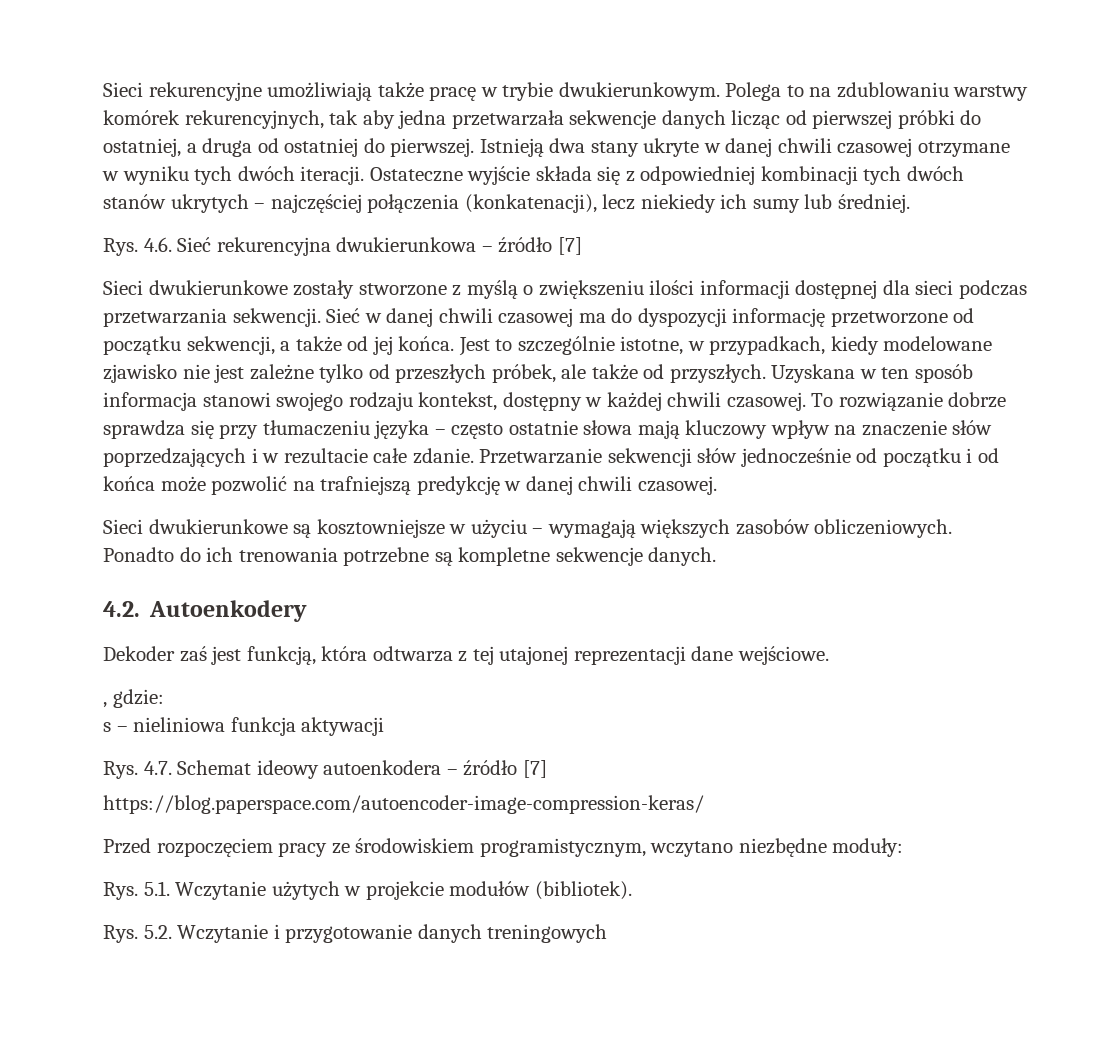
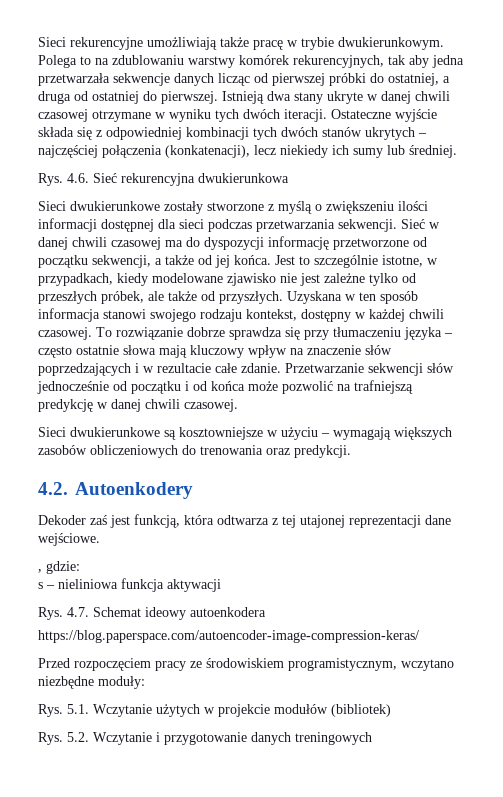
[481,237,582,255] – źródło [7] -> (289, 178) none
[814,519,953,538] [103,547,717,566] obliczeniowych. Ponadto do ich trenowania potrzebne są kompletne sekwencje danych. -> [90,445,351,458] obliczeniowych do trenowania oraz predykcji.
[446,760,547,778] – źródło [7] -> (266, 612) none
[534,881,632,900] (bibliotek). -> [331,704,391,717] (bibliotek)

